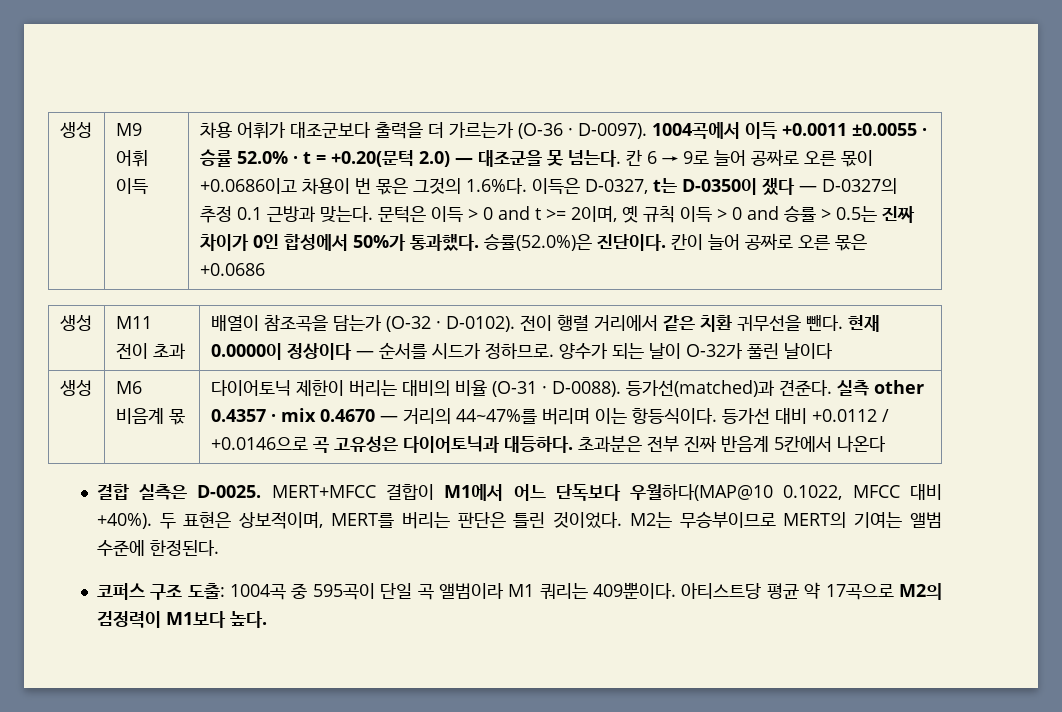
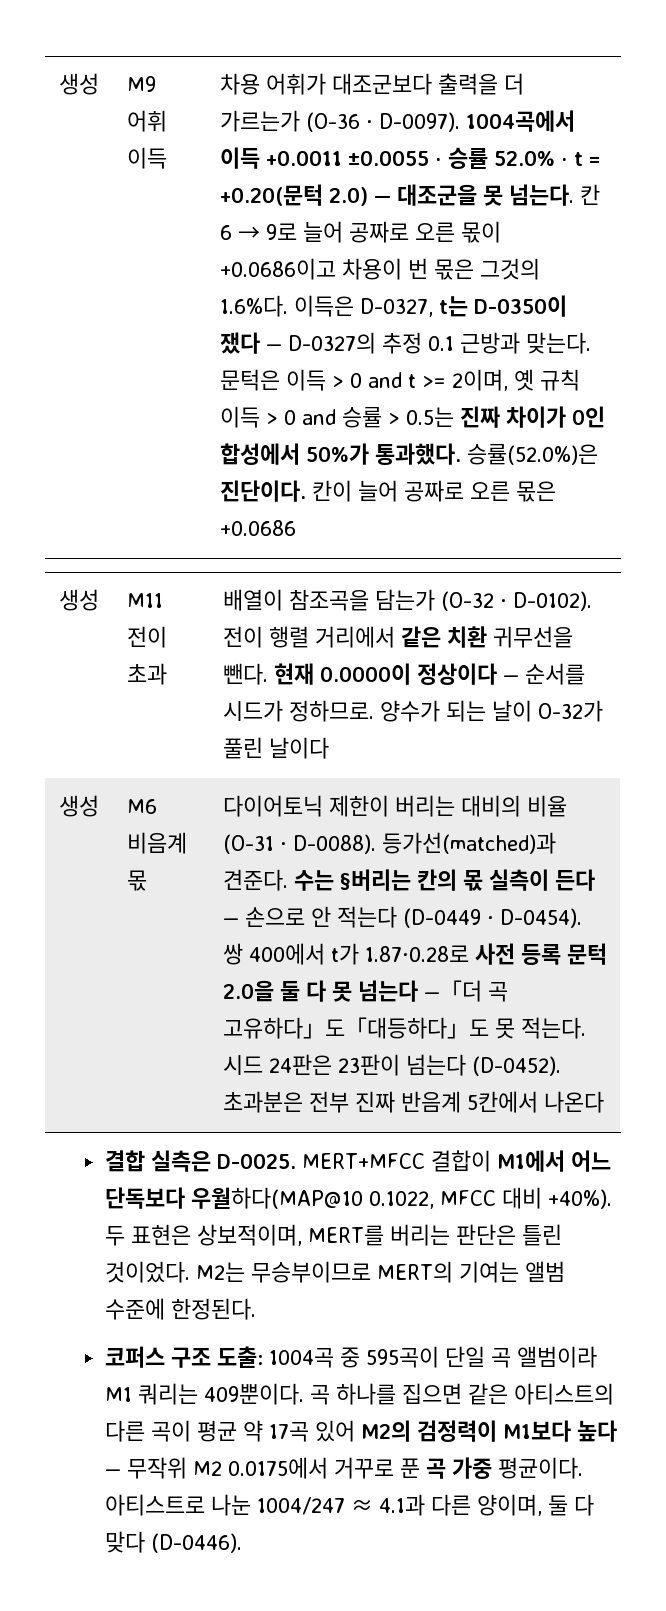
[836,380,924,396] [210,408,889,425] [210,436,573,453] 실측 other 0.4357 · mix 0.4670 — 거리의 44~47%를 버리며 이는 항등식이다. 등가선 대비 +0.0112 / +0.0146으로 곡 고유성은 다이어토닉과 대등하다. -> [293,869,595,891] [222,906,582,928] [222,943,607,965] [222,980,508,1002] [222,1017,586,1039] [222,1054,561,1076] 수는 §버리는 칸의 몫 실측이 든다 — 손으로 안 적는다 (D-0449 · D-0454). 쌍 400에서 t가 1.87·0.28로 사전 등록 문턱 2.0을 둘 다 못 넘는다 —「더 곡 고유하다」도「대등하다」도 못 적는다. 시드 24판은 23판이 넘는다 (D-0452).
[681,582,942,600] [96,611,267,628] 아티스트당 평균 약 17곡으로 M2의 검정력이 M1보다 높다. -> [309,1383,614,1405] [104,1420,617,1442] [104,1457,583,1479] [104,1494,594,1516] [104,1531,242,1553] 곡 하나를 집으면 같은 아티스트의 다른 곡이 평균 약 17곡 있어 M2의 검정력이 M1보다 높다 — 무작위 M2 0.0175에서 거꾸로 푼 곡 가중 평균이다. 아티스트로 나눈 1004/247 ≈ 4.1과 다른 양이며, 둘 다 맞다 (D-0446).

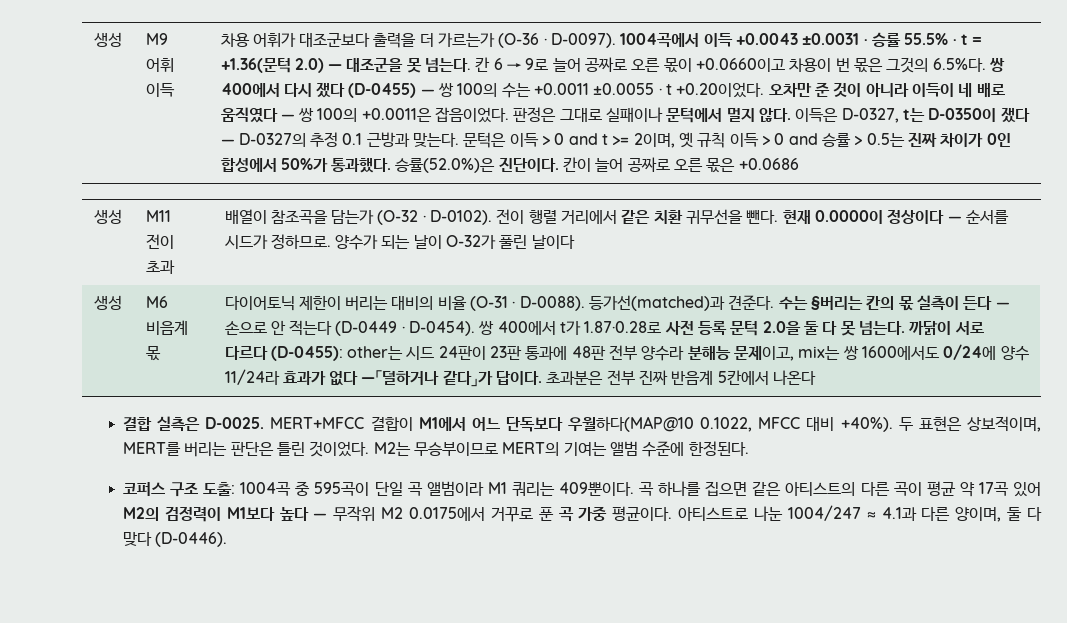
[265,150,429,166] +0.0011 ±0.0055 -> [736,33,860,45] +0.0043 ±0.0031
[493,150,555,166] 52.0% -> [904,33,949,45] 55.5%
[219,184,323,206] +0.20(문턱 -> [220,58,291,73] +1.36(문턱
[219,258,336,280] +0.0686이고 -> [696,58,786,72] +0.0660이고
[219,295,288,317] 1.6%다. -> [932,58,1005,72] [220,82,1005,98] [220,107,792,123] 6.5%다. 쌍 400에서 다시 쟀다 (D-0455) — 쌍 100의 수는 +0.0011 ±0.0055 · t +0.20이었다. 오차만 준 것이 아니라 이득이 네 배로 움직였다 — 쌍 100의 +0.0011은 잡음이었다. 판정은 그대로 실패이나 문턱에서 멀지 않다.
[357,980,508,1002] [222,1017,586,1039] [222,1054,561,1076] 넘는다 —「더 곡 고유하다」도「대등하다」도 못 적는다. 시드 24판은 23판이 넘는다 (D-0452). -> [858,321,984,335] [224,344,1029,361] [224,369,543,387] 넘는다. 까닭이 서로 다르다 (D-0455): other는 시드 24판이 23판 통과에 48판 전부 양수라 분해능 문제이고, mix는 쌍 1600에서도 0/24에 양수 11/24라 효과가 없다 —「덜하거나 같다」가 답이다.

